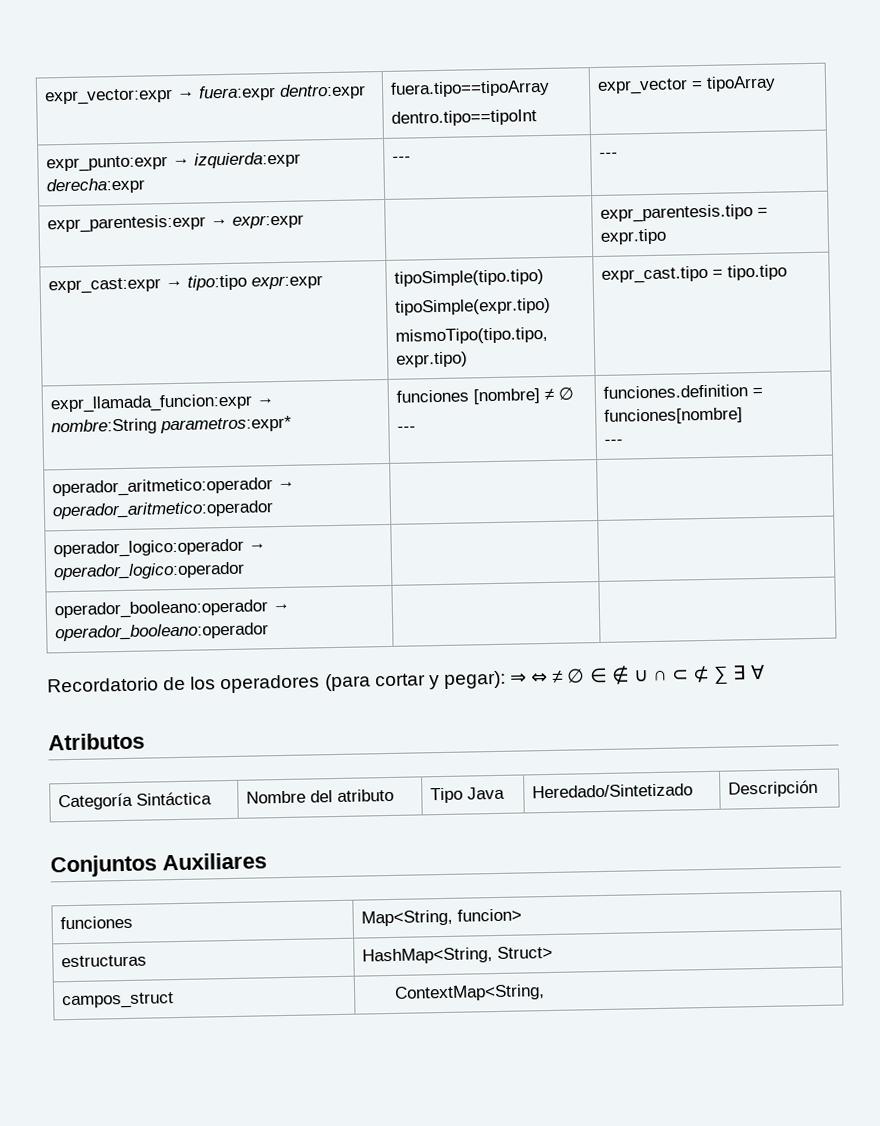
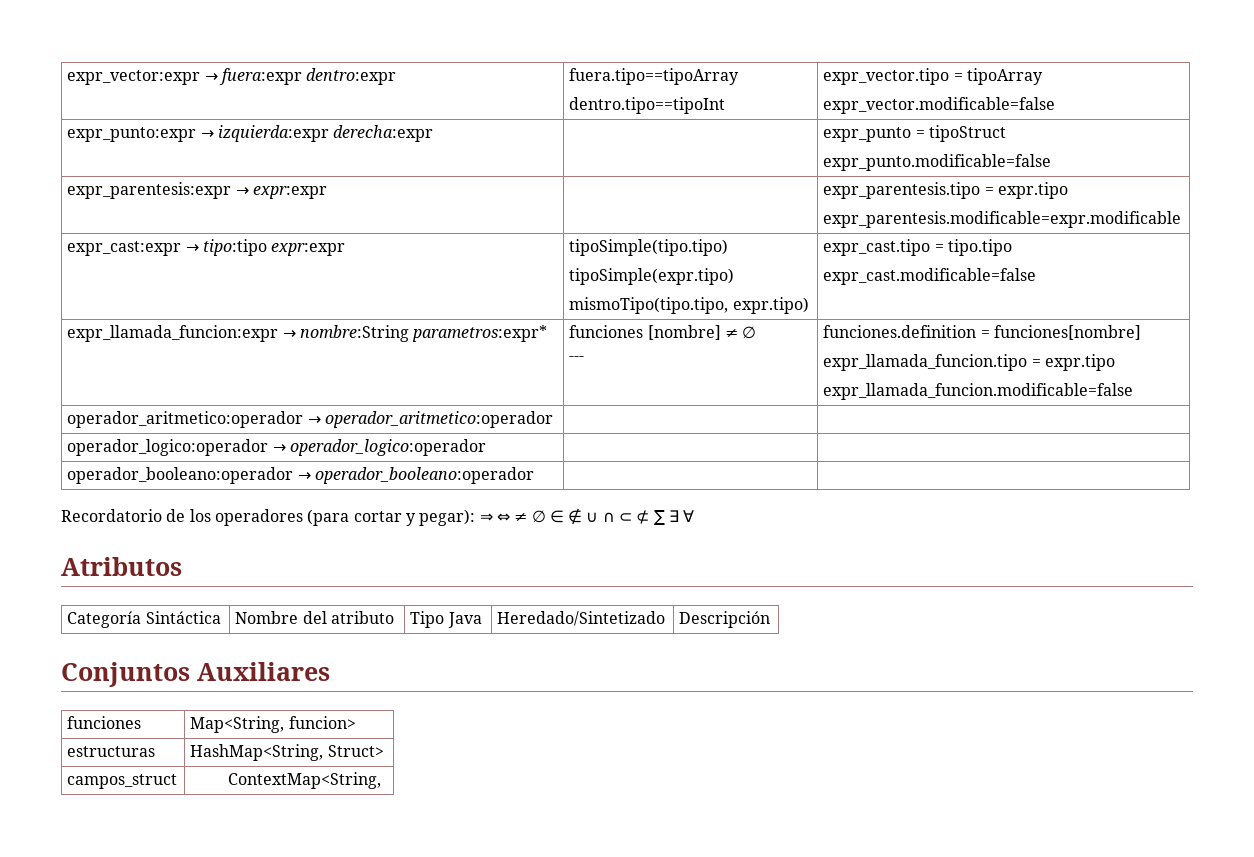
[596,78,688,95] expr_vector -> [823,68,950,85] expr_vector.tipo
(776, 83) none -> [823,97,1056,114] // expr_vector.modificable=false
[391,156,411,162] [598,152,618,158] --- | --- -> [823,125,1007,142] [823,154,1052,171] | expr_punto = tipoStruct // expr_punto.modificable=false
(667, 236) none -> [823,211,1182,228] // expr_parentesis.modificable=expr.modificable
(787, 272) none -> [823,268,1037,285] // expr_cast.modificable=false
[603,439,623,445] --- -> [823,354,1116,371] [823,383,1134,400] expr_llamada_funcion.tipo = expr.tipo // expr_llamada_funcion.modificable=false

